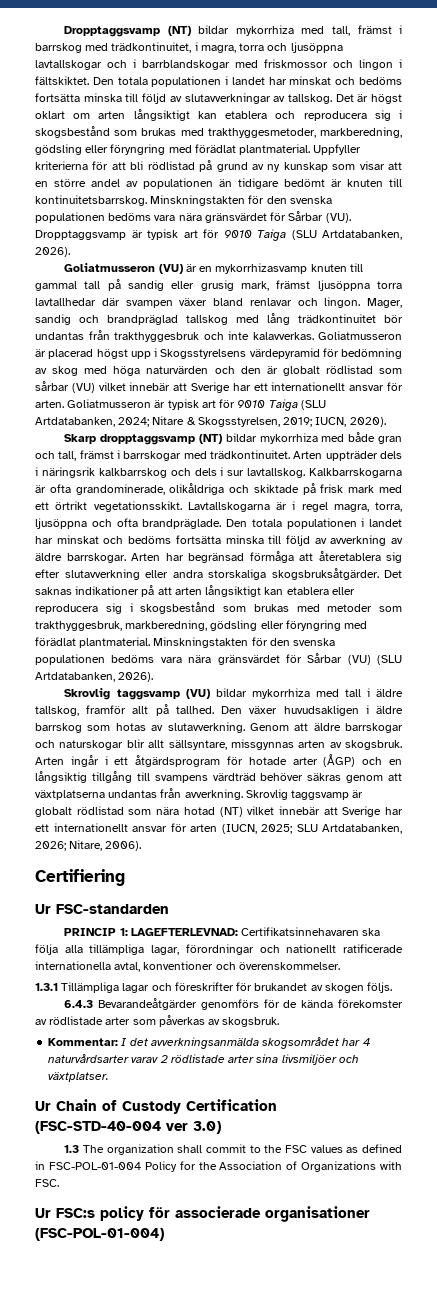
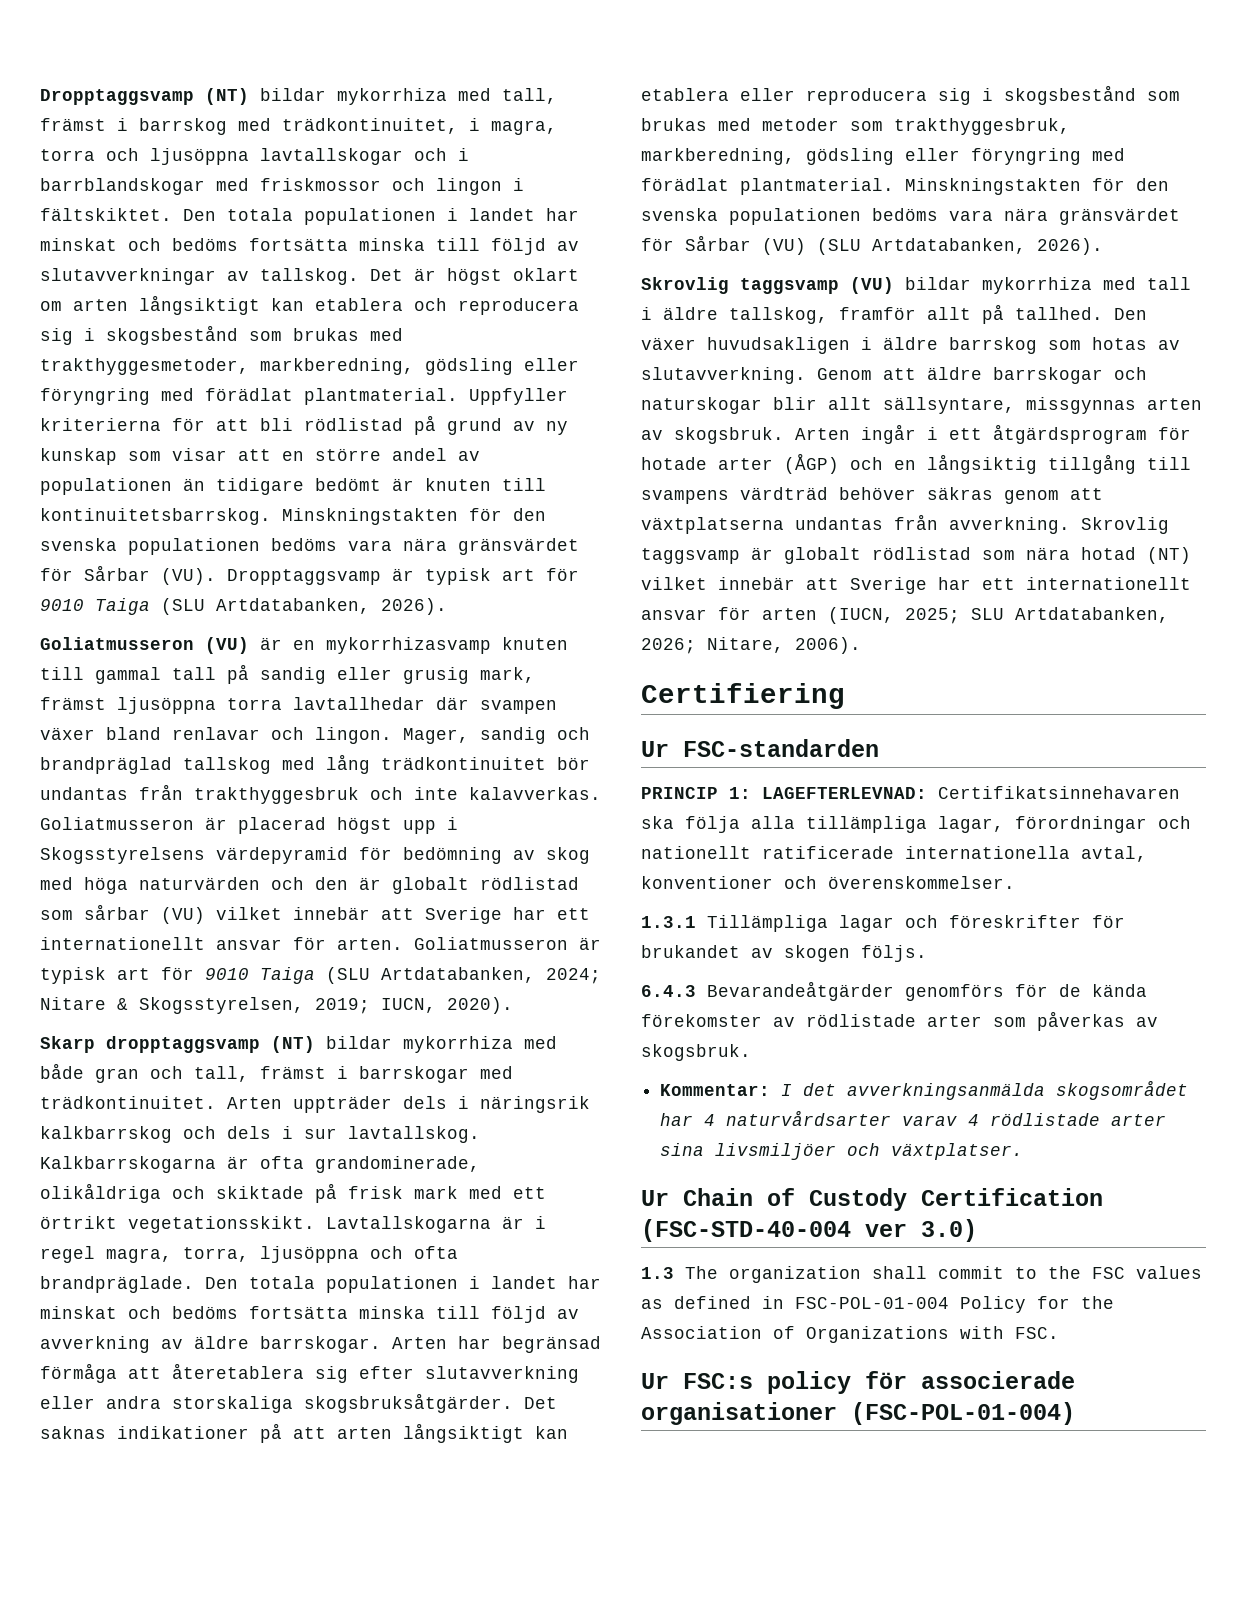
[159,1055,168,1063] 2 -> [968,1114,980,1126] 4

